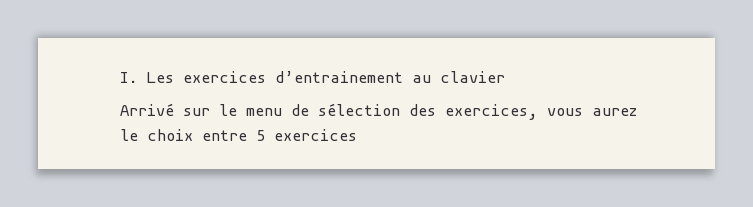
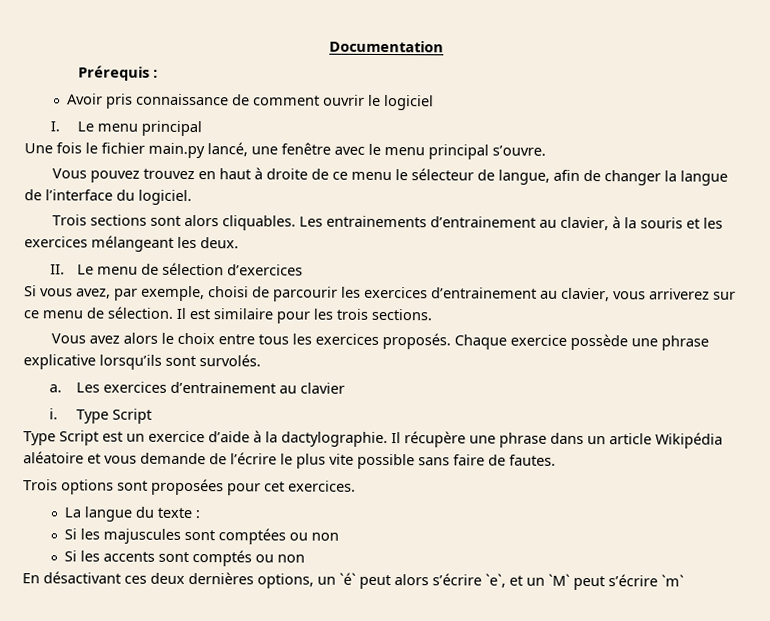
[119,72,138,83] I. -> [329,40,444,53] [77,65,158,81] [67,93,435,111] [50,120,202,137] [24,142,546,160] [52,167,729,186] [24,189,192,206] [52,214,724,231] [24,235,239,252] [50,262,303,276] [24,285,736,302] [23,306,433,324] [51,332,710,351] [23,354,261,370] [49,384,63,393] Documentation // Prérequis : // Avoir pris connaissance de comment ouvrir le logiciel // I. Le menu principal // Une fois le fichier main.py lancé, une fenêtre avec le menu principal s’ouvre. // Vous pouvez trouvez en haut à droite de ce menu le sélecteur de langue, afin de changer la langue de l’interface du logiciel. // Trois sections sont alors cliquables. Les entrainements d’entrainement au clavier, à la souris et les exercices mélangeant les deux. // II. Le menu de sélection d’exercices // Si vous avez, par exemple, choisi de parcourir les exercices d’entrainement au clavier, vous arriverez sur ce menu de sélection. Il est similaire pour les trois sections. // Vous avez alors le choix entre tous les exercices proposés. Chaque exercice possède une phrase explicative lorsqu’ils sont survolés. // a.
[119,103,637,120] [119,129,357,141] Arrivé sur le menu de sélection des exercices, vous aurez le choix entre 5 exercices -> [49,408,152,424] [23,430,723,449] [23,451,556,470] [23,478,356,496] [64,506,201,522] [64,528,340,545] [64,550,306,567] [22,571,684,591] i. Type Script // Type Script est un exercice d’aide à la dactylographie. Il récupère une phrase dans un article Wikipédia aléatoire et vous demande de l’écrire le plus vite possible sans faire de fautes. // Trois options sont proposées pour cet exercices. // La langue du texte : // Si les majuscules sont comptées ou non // Si les accents sont comptés ou non // En désactivant ces deux dernières options, un `é` peut alors s’écrire `e`, et un `M` peut s’écrire `m`

